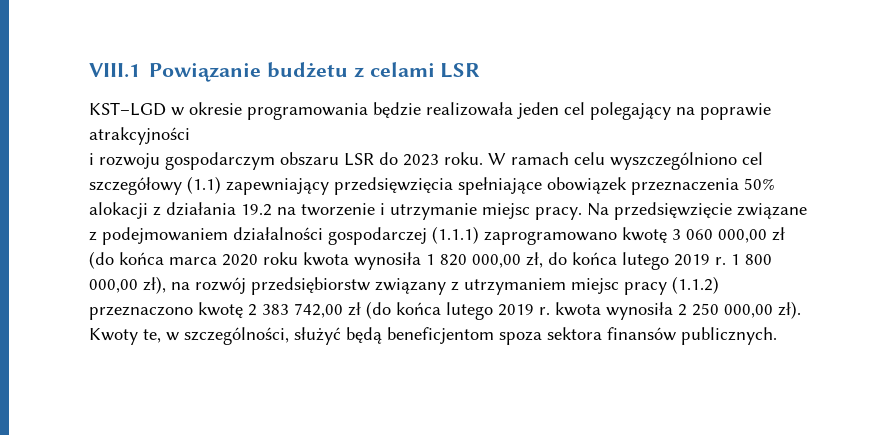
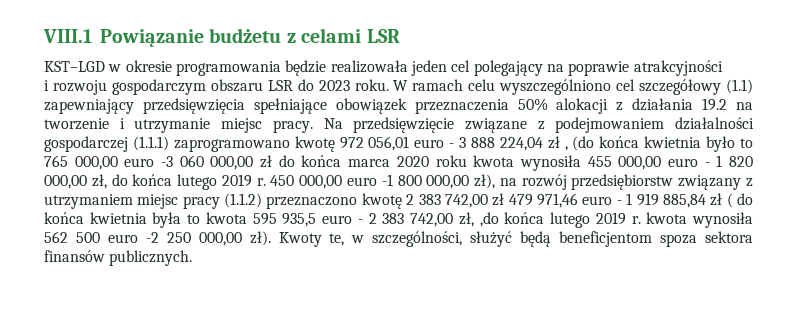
[672,229,681,240] 3 -> [339,136,753,152] [44,155,174,170] 972 056,01 euro - 3 888 224,04 zł , (do końca kwietnia było to 765 000,00 euro -3
[89,251,114,269] (do -> [278,155,295,167] do
(421, 261) none -> [587,156,710,170] 455 000,00 euro -
[731,254,740,265] 1 -> [270,174,393,189] 450 000,00 euro -1
[366,301,391,319] (do -> [508,193,753,208] [44,212,499,228] 479 971,46 euro - 1 919 885,84 zł ( do końca kwietnia była to kwota 595 935,5 euro - 2 383 742,00 zł, ,do
[678,304,687,316] 2 -> [44,231,159,243] 562 500 euro -2

